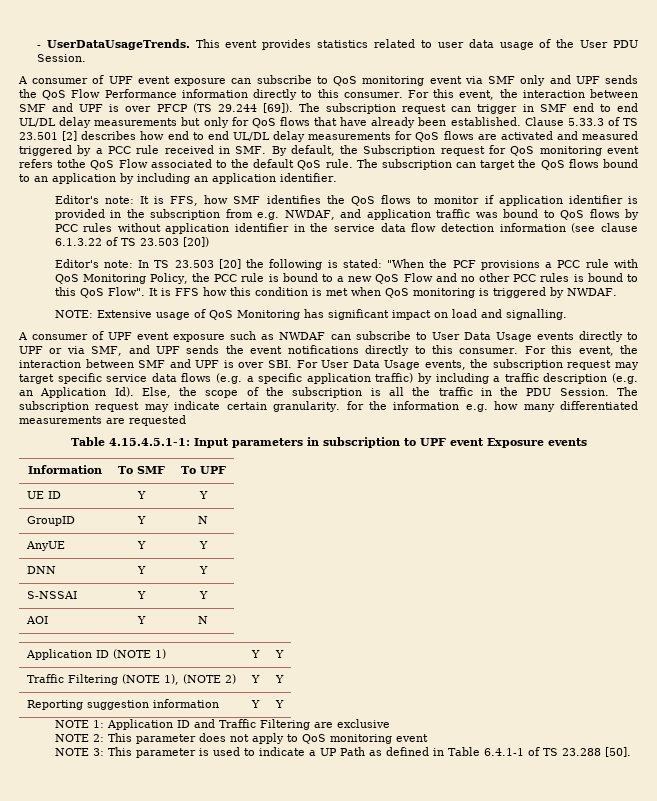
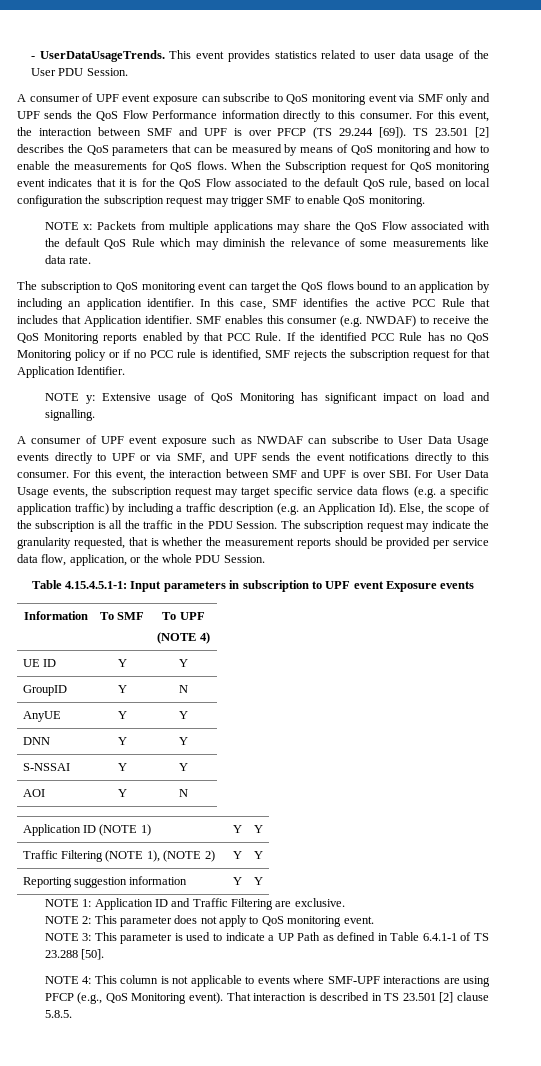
[299,103,638,114] [19,117,638,128] [19,131,638,142] [19,145,335,156] The subscription request can trigger in SMF end to end UL/DL delay measurements but only for QoS flows that have already been established. Clause 5.33.3 of TS 23.501 [2] describes how end to end UL/DL delay measurements for QoS flows are activated and measured triggered by a PCC rule received in SMF. By default, -> [413,127,490,138] [17,144,490,156] [17,161,262,172] TS 23.501 [2] describes the QoS parameters that can be measured by means of QoS monitoring and how to enable the measurements for QoS flows. When
[19,159,87,168] refers tothe -> [48,178,176,187] indicates that it is for the
[325,159,452,170] rule. The subscription -> [388,178,491,190] [17,195,425,207] [44,221,491,233] [44,238,490,250] [44,255,92,264] [17,281,227,293] rule, based on local configuration the subscription request may trigger SMF to enable QoS monitoring. // NOTE x: Packets from multiple applications may share the QoS Flow associated with the default QoS Rule which may diminish the relevance of some measurements like data rate. // The subscription to QoS monitoring event
[54,195,639,206] [54,209,639,220] [54,223,638,234] [54,237,209,247] [54,259,638,270] [54,273,638,284] [54,287,617,298] [54,310,93,318] // Editor's note: It is FFS, how SMF identifies the QoS flows to monitor if application identifier is provided in the subscription from e.g. NWDAF, and application traffic was bound to QoS flows by PCC rules without application identifier in the service data flow detection information (see clause 6.1.3.22 of TS 23.503 [20]) // Editor's note: In TS 23.503 [20] the following is stated: "When the PCF provisions a PCC rule with QoS Monitoring Policy, the PCC rule is bound to a new QoS Flow and no other PCC rules is bound to this QoS Flow". It is FFS how this condition is met when QoS monitoring is triggered by NWDAF. // NOTE: -> [200,298,491,310] [17,315,490,327] [17,332,489,344] [17,349,490,361] [17,366,126,378] [44,393,95,404] In this case, SMF identifies the active PCC Rule that includes that Application identifier. SMF enables this consumer (e.g. NWDAF) to receive the QoS Monitoring reports enabled by that PCC Rule. If the identified PCC Rule has no QoS Monitoring policy or if no PCC rule is identified, SMF rejects the subscription request for that Application Identifier. // NOTE y:
[226,401,638,412] [19,415,186,426] certain granularity. for the information e.g. how many differentiated measurements are requested -> [473,520,489,529] [17,537,489,549] [17,554,265,566] the granularity requested, that is whether the measurement reports should be provided per service data flow, application, or the whole PDU Session.
(226, 470) none -> [157,632,210,644] // (NOTE 4)
[336,719,390,728] exclusive -> [294,898,345,907] exclusive.
[395,734,428,742] event -> [343,916,374,924] event.
(631, 752) none -> [44,975,491,987] [44,992,490,1004] [44,1010,72,1018] // NOTE 4: This column is not applicable to events where SMF-UPF interactions are using PFCP (e.g., QoS Monitoring event). That interaction is described in TS 23.501 [2] clause 5.8.5.

